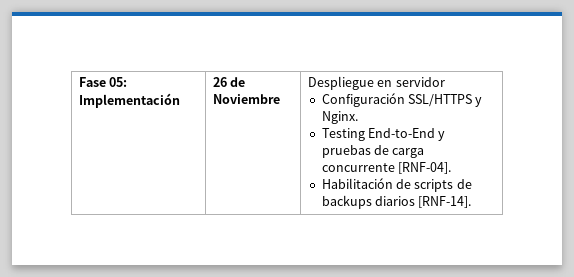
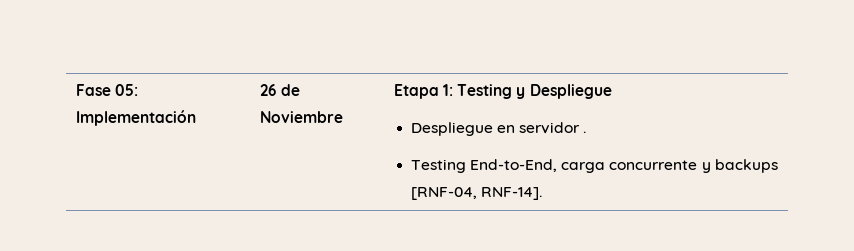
[307,76,445,90] [321,93,483,107] [321,111,358,124] [321,128,446,141] [321,145,425,158] [321,162,452,174] [321,178,472,192] [321,195,472,209] Despliegue en servidor // Configuración SSL/HTTPS y Nginx. // Testing End-to-End y pruebas de carga concurrente [RNF-04]. // Habilitación de scripts de backups diarios [RNF-14]. -> [393,84,612,99] [410,122,587,136] [410,159,778,173] [410,187,543,200] Etapa 1: Testing y Despliegue // Despliegue en servidor . // Testing End-to-End, carga concurrente y backups [RNF-04, RNF-14].

